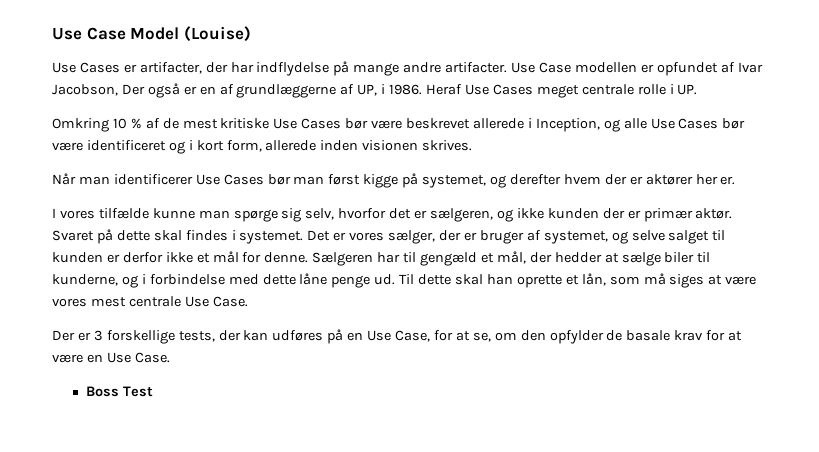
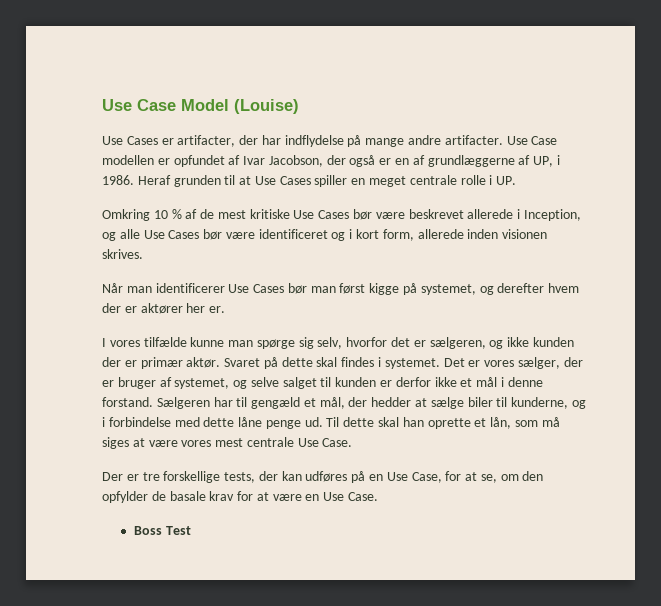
[121,84,145,95] Der -> [326,155,346,165] der
[464,84,533,95] Use Cases -> [173,175,366,187] grunden til at Use Cases spiller en
[242,252,309,263] for denne. -> [500,377,543,387] [102,397,153,407] i denne forstand.
[93,330,103,341] 3 -> [142,472,160,481] tre

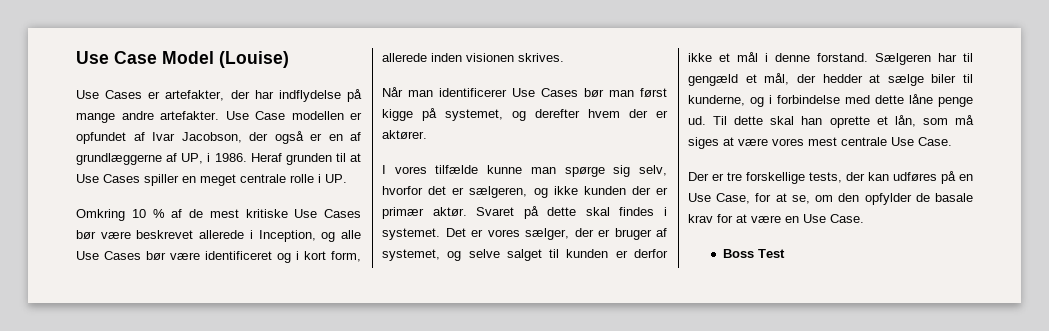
[177,135,236,147] artifacter, -> [165,90,225,101] artefakter,
[444,135,503,145] artifacter. -> [160,111,219,120] artefakter.
[140,303,226,314] aktører her er. -> [382,130,427,139] aktører.

